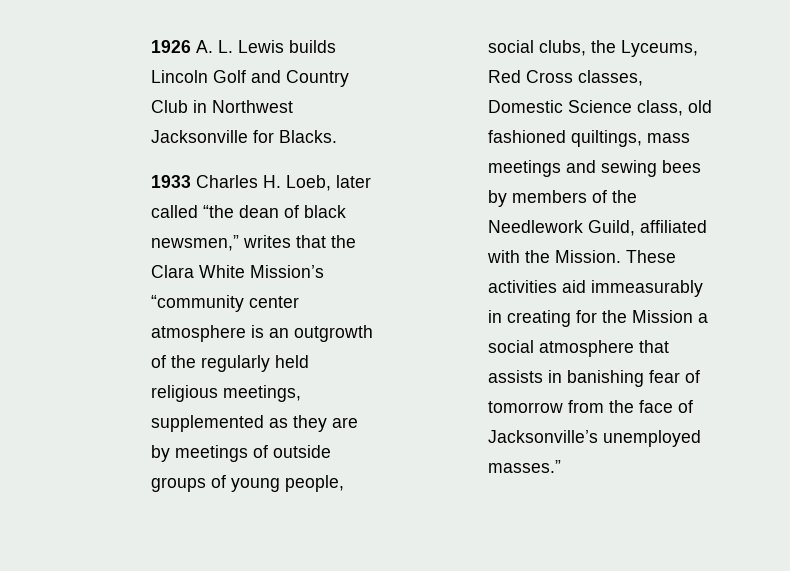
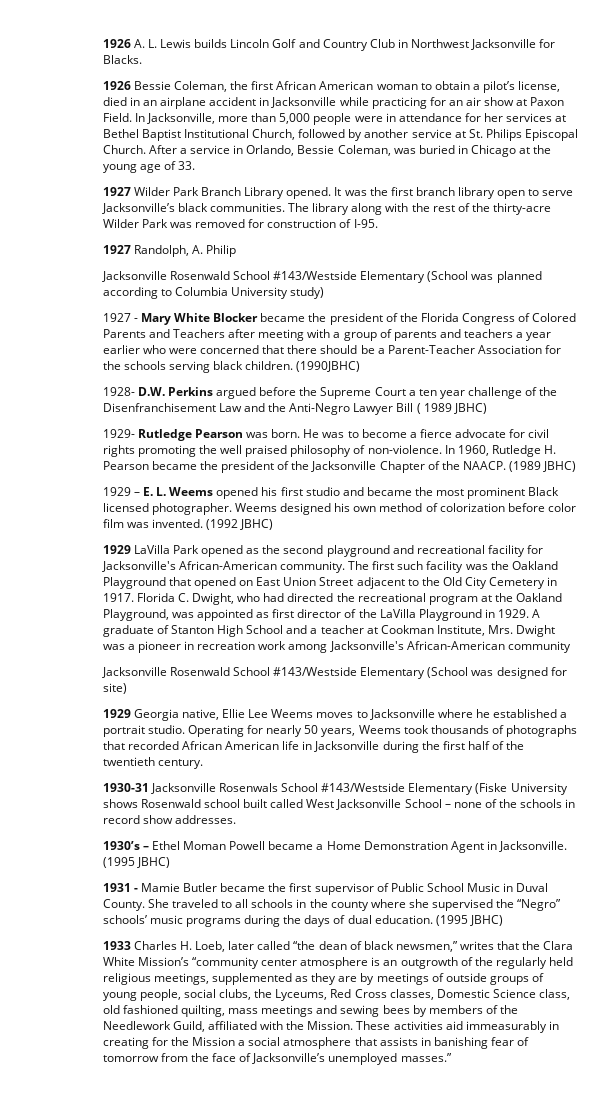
(338, 136) none -> [102,81,561,93] [102,97,565,109] [102,113,567,125] [102,129,578,141] [102,145,552,157] [102,161,196,173] [102,187,574,199] [101,203,551,215] [102,219,378,228] [102,245,237,257] [101,271,542,283] [102,287,325,299] [102,313,577,325] [102,329,552,341] [102,345,561,354] [102,361,361,373] [102,387,558,399] [102,403,487,415] [102,429,550,441] [102,445,556,457] [102,461,577,473] [102,487,560,499] [102,503,576,515] [102,519,274,530] [102,545,543,557] [101,561,558,573] [102,577,558,589] [102,593,563,605] [102,609,541,621] [102,625,556,637] [102,641,571,653] [101,667,567,679] [102,683,127,694] [102,709,568,721] [102,725,577,737] [102,741,525,753] [102,757,203,769] [102,783,568,795] [102,799,576,810] [102,815,237,824] [102,841,567,853] [102,857,170,868] [102,883,549,895] [102,899,562,911] [102,915,503,927] // 1926 Bessie Coleman, the first African American woman to obtain a pilot’s license, died in an airplane accident in Jacksonville while practicing for an air show at Paxon Field. In Jacksonville, more than 5,000 people were in attendance for her services at Bethel Baptist Institutional Church, followed by another service at St. Philips Episcopal Church. After a service in Orlando, Bessie Coleman, was buried in Chicago at the young age of 33. // 1927 Wilder Park Branch Library opened. It was the first branch library open to serve Jacksonville’s black communities. The library along with the rest of the thirty-acre Wilder Park was removed for construction of I-95. // 1927 Randolph, A. Philip // Jacksonville Rosenwald School #143/Westside Elementary (School was planned according to Columbia University study) // 1927 - Mary White Blocker became the president of the Florida Congress of Colored Parents and Teachers after meeting with a group of parents and teachers a year earlier who were concerned that there should be a Parent-Teacher Association for the schools serving black children. (1990JBHC) // 1928- D.W. Perkins argued before the Supreme Court a ten year challenge of the Disenfranchisement Law and the Anti-Negro Lawyer Bill ( 1989 JBHC) // 1929- Rutledge Pearson was born. He was to become a fierce advocate for civil rights promoting the well praised philosophy of non-violence. In 1960, Rutledge H. Pearson became the president of the Jacksonville Chapter of the NAACP. (1989 JBHC) // 1929 – E. L. Weems opened his first studio and became the most prominent Black licensed photographer. Weems designed his own method of colorization before color film was invented. (1992 JBHC) // 1929 LaVilla Park opened as the second playground and recreational facility for Jacksonville's African-American community. The first such facility was the Oakland Playground that opened on East Union Street adjacent to the Old City Cemetery in 1917. Florida C. Dwight, who had directed the recreational program at the Oakland Playground, was appointed as first director of the LaVilla Playground in 1929. A graduate of Stanton High School and a teacher at Cookman Institute, Mrs. Dwight was a pioneer in recreation work among Jacksonville's African-American community // Jacksonville Rosenwald School #143/Westside Elementary (School was designed for site) // 1929 Georgia native, Ellie Lee Weems moves to Jacksonville where he established a portrait studio. Operating for nearly 50 years, Weems took thousands of photographs that recorded African American life in Jacksonville during the first half of the twentieth century. // 1930-31 Jacksonville Rosenwals School #143/Westside Elementary (Fiske University shows Rosenwald school built called West Jacksonville School – none of the schools in record show addresses. // 1930’s – Ethel Moman Powell became a Home Demonstration Agent in Jacksonville. (1995 JBHC) // 1931 - Mamie Butler became the first supervisor of Public School Music in Duval County. She traveled to all schools in the county where she supervised the “Negro” schools’ music programs during the days of dual education. (1995 JBHC)
[571,130,643,147] quiltings, -> [181,1005,226,1017] quilting,

